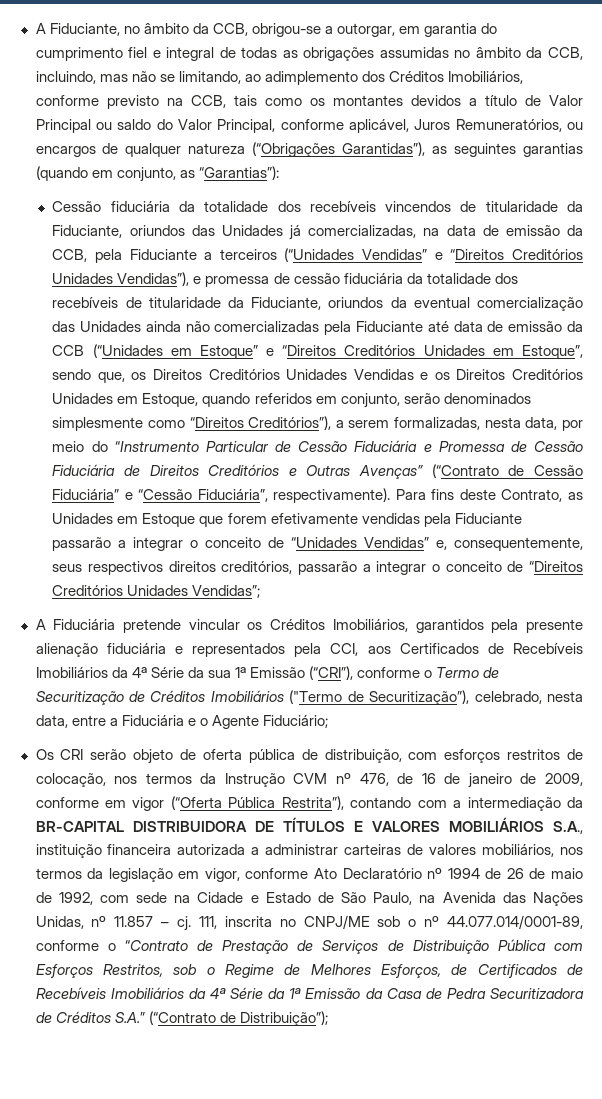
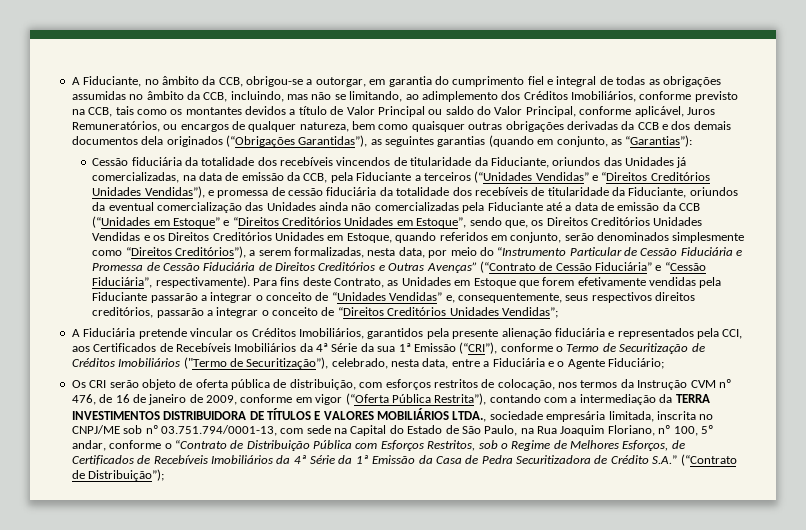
[188,143,246,154] natureza -> [299,121,731,132] [71,136,223,147] natureza, bem como quaisquer outras obrigações derivadas da CCB e dos demais documentos dela originados
(449, 326) none -> [565,205,572,211] a
[35,821,124,832] BR-CAPITAL -> [675,394,710,403] [71,411,160,420] TERRA INVESTIMENTOS
[552,821,583,834] [35,844,584,858] [35,867,584,882] [35,892,93,905] S.A., instituição financeira autorizada a administrar carteiras de valores mobiliários, nos termos da legislação em vigor, conforme Ato Declaratório nº 1994 de 26 de maio de 1992, -> [452,411,714,422] [71,425,277,436] LTDA., sociedade empresária limitada, inscrita no CNPJ/ME sob nº 03.751.794/0001-13,
[197,892,259,903] Cidade e -> [350,425,404,436] Capital do
[442,892,584,906] [35,915,583,931] [35,940,379,954] Avenida das Nações Unidas, nº 11.857 – cj. 111, inscrita no CNPJ/ME sob o nº 44.077.014/0001-89, conforme o “Contrato de Prestação de Serviços -> [537,425,713,436] [71,440,227,451] Rua Joaquim Floriano, nº 100, 5º andar, conforme o “Contrato
[55,1011,111,1023] Créditos -> [610,455,649,464] Crédito

